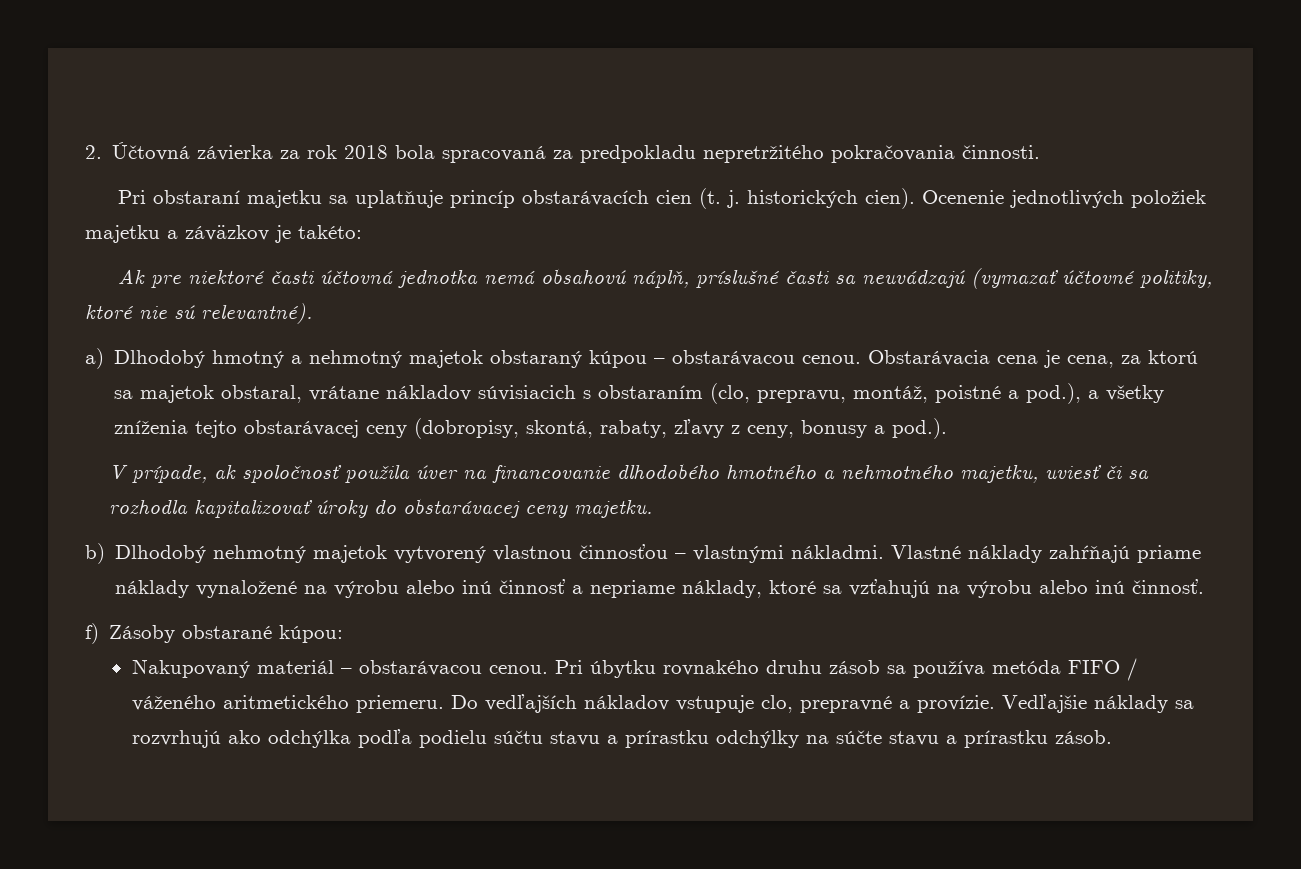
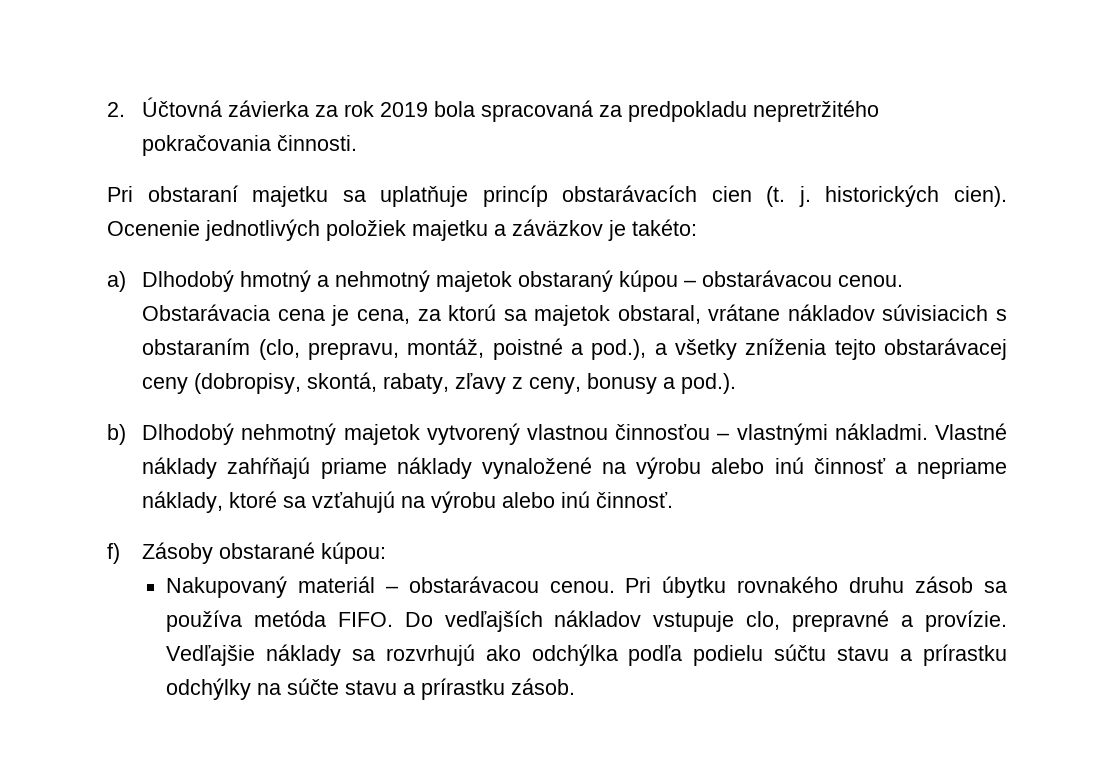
[344,145,389,159] 2018 -> [380,102,429,117] 2019
[118,268,1213,289] [85,303,312,324] // Ak pre niektoré časti účtovná jednotka nemá obsahovú náplň, príslušné časti sa neuvádzajú (vymazať účtovné politiky, ktoré nie sú relevantné). -> (697, 227) none
[109,463,1150,483] [109,498,653,518] // V prípade, ak spoločnosť použila úver na financovanie dlhodobého hmotného a nehmotného majetku, uviesť či sa rozhodla kapitalizovať úroky do obstarávacej ceny majetku. -> (737, 383) none
[1067,658,1138,681] [131,695,444,713] FIFO / váženého aritmetického priemeru. -> [337,612,393,627] FIFO.

